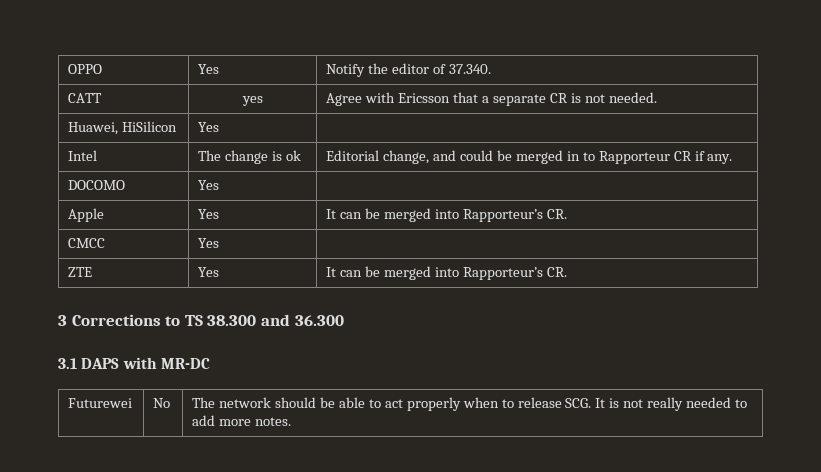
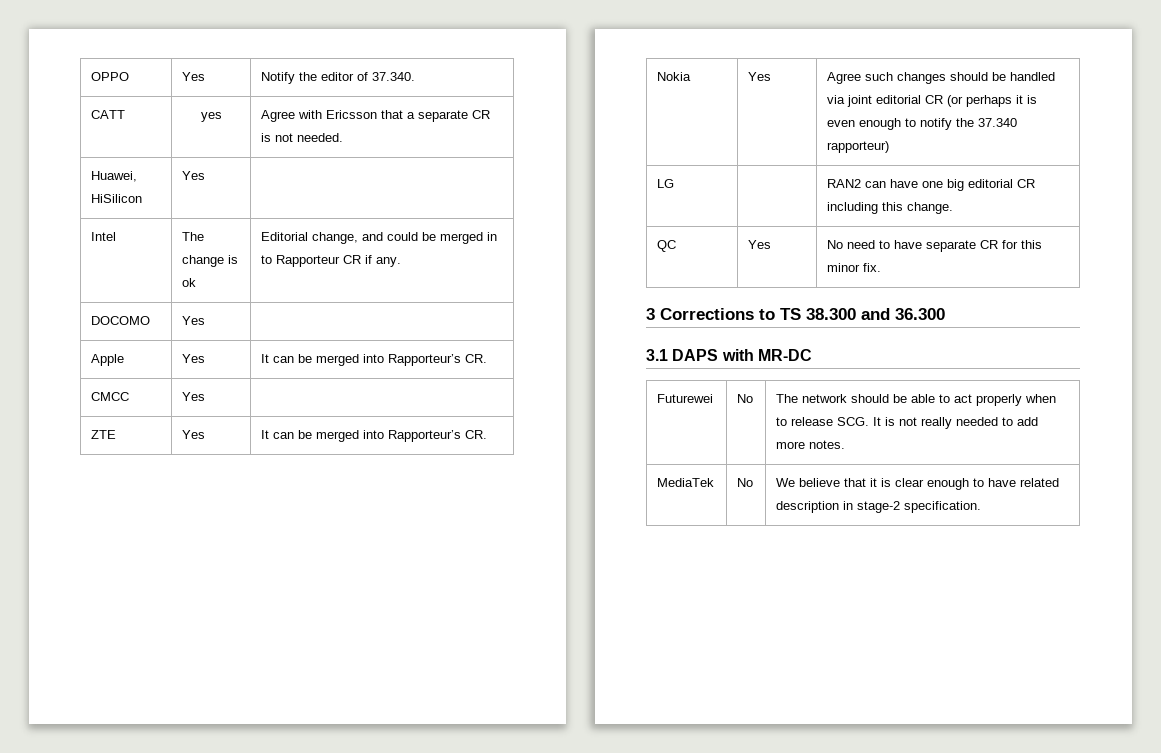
(567, 272) none -> [657,72,692,81] [748,72,772,81] [827,72,1056,84] [827,95,1038,107] [827,118,1018,130] [827,141,890,153] [657,179,675,188] [827,179,1036,191] [827,202,954,214] [657,240,677,252] [748,240,772,249] [827,240,1043,252] [827,263,882,272] // Nokia | Yes | Agree such changes should be handled via joint editorial CR (or perhaps it is even enough to notify the 37.340 rapporteur) // LG | | RAN2 can have one big editorial CR including this change. // QC | Yes | No need to have separate CR for this minor fix.
(292, 421) none -> [657,478,715,487] [737,478,754,487] [776,478,1060,490] [776,501,982,513] // MediaTek | No | We believe that it is clear enough to have related description in stage-2 specification.

